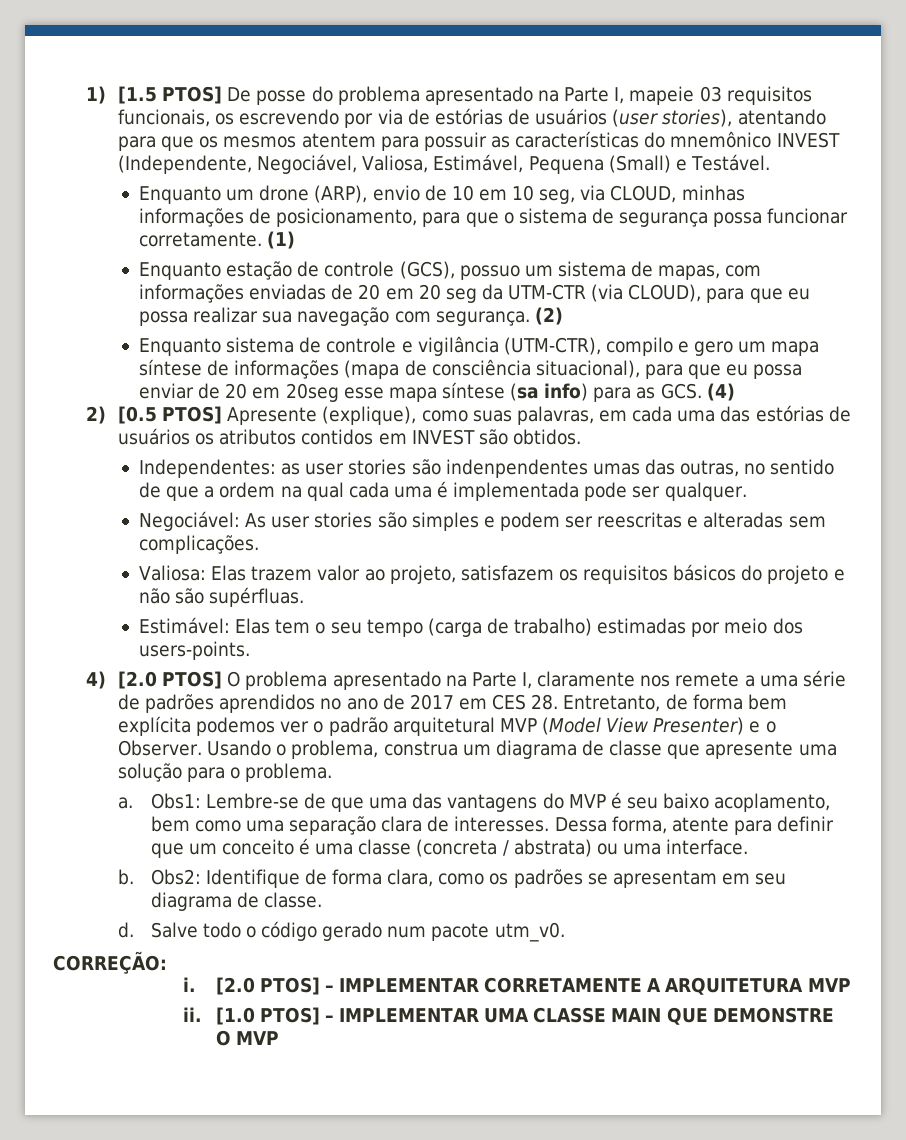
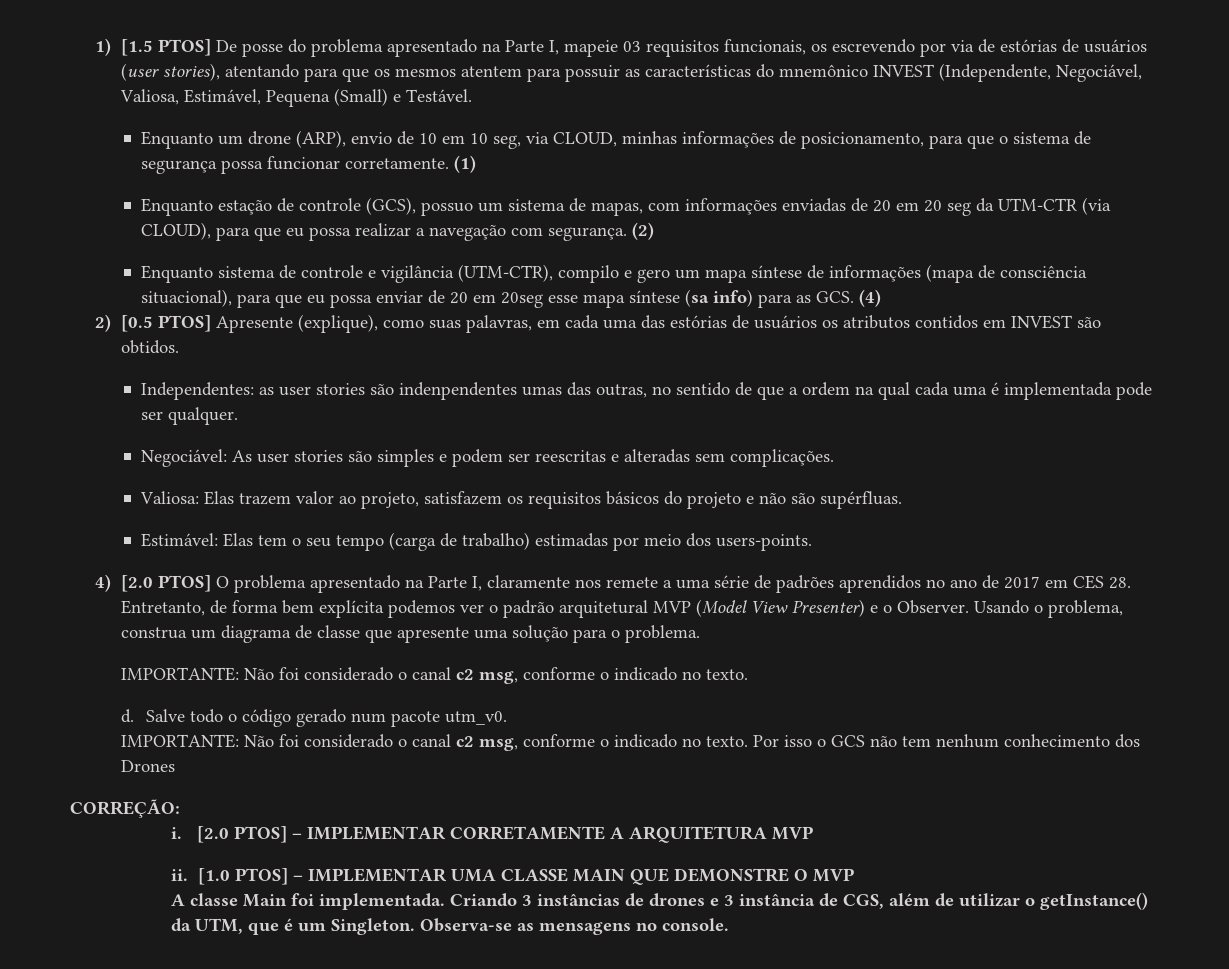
[262,311,293,323] sua -> [415,228,425,236] a
[118,792,831,812] [150,816,835,835] [150,838,749,858] [118,869,787,888] [150,892,322,911] a. Obs1: Lembre-se de que uma das vantagens do MVP é seu baixo acoplamento, bem como uma separação clara de interesses. Dessa forma, atente para definir que um conceito é uma classe (concreta / abstrata) ou uma interface. // b. Obs2: Identifique de forma clara, como os padrões se apresentam em seu diagrama de classe. -> [120,667,748,684] IMPORTANTE: Não foi considerado o canal c2 msg, conforme o indicado no texto.
(565, 932) none -> [120,734,1140,751] [120,760,175,772] // IMPORTANTE: Não foi considerado o canal c2 msg, conforme o indicado no texto. Por isso o GCS não tem nenhum conhecimento dos Drones
(279, 1038) none -> [171,892,1149,910] [171,918,730,935] // A classe Main foi implementada. Criando 3 instâncias de drones e 3 instância de CGS, além de utilizar o getInstance() da UTM, que é um Singleton. Observa-se as mensagens no console.

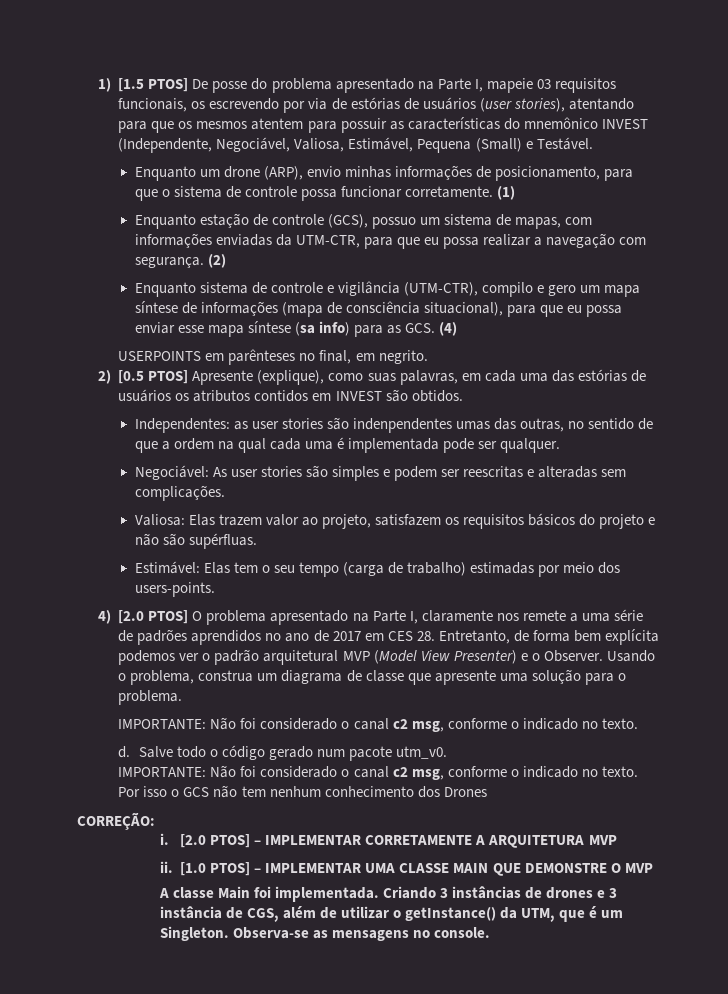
[396,131,617,149] de 10 em 10 seg, via CLOUD, -> (341, 171) none
[140,160,217,174] segurança -> [244,186,297,197] controle
[850,197,1111,216] [140,222,211,240] de 20 em 20 seg da UTM-CTR (via CLOUD), -> [275,234,360,248] da UTM-CTR,
[427,290,543,308] de 20 em 20seg -> (175, 328) none
(881, 298) none -> [118,349,428,365] // USERPOINTS em parênteses no final, em negrito.

